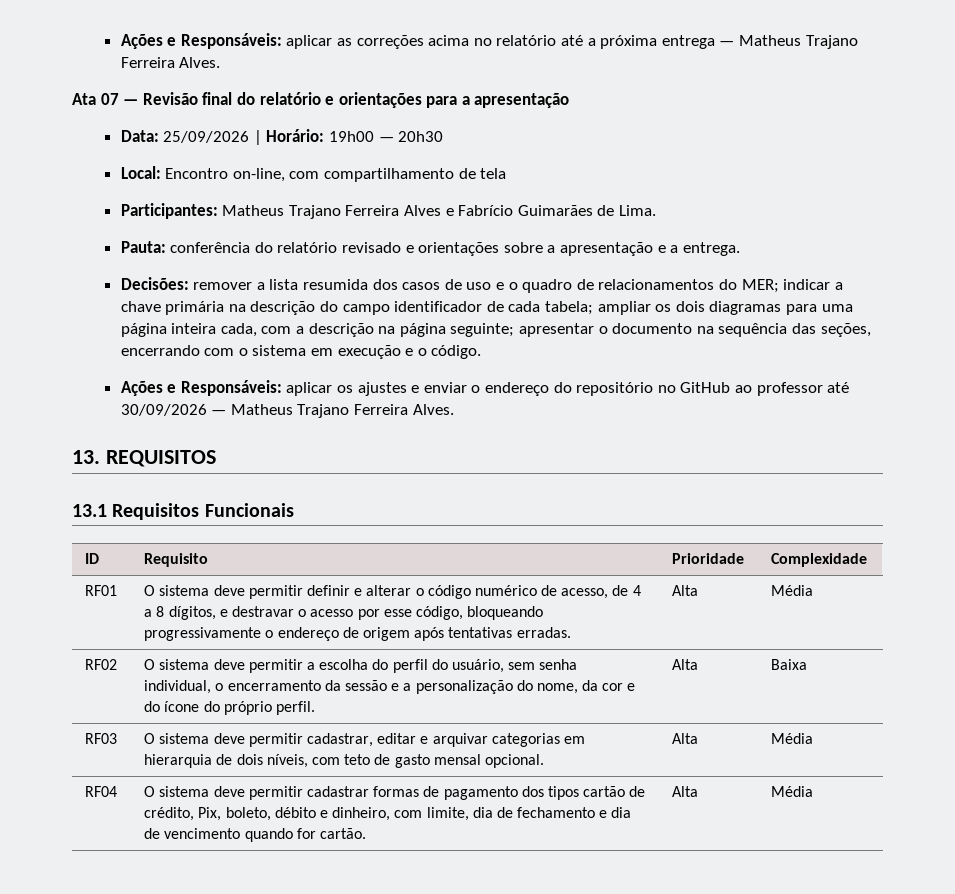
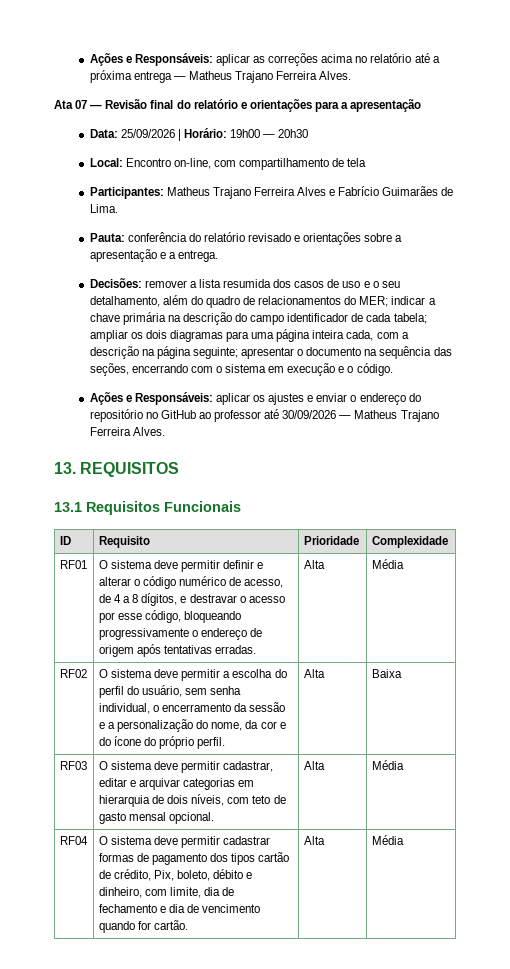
(518, 286) none -> [381,281,400,288] [89,295,203,307] seu detalhamento, além do

